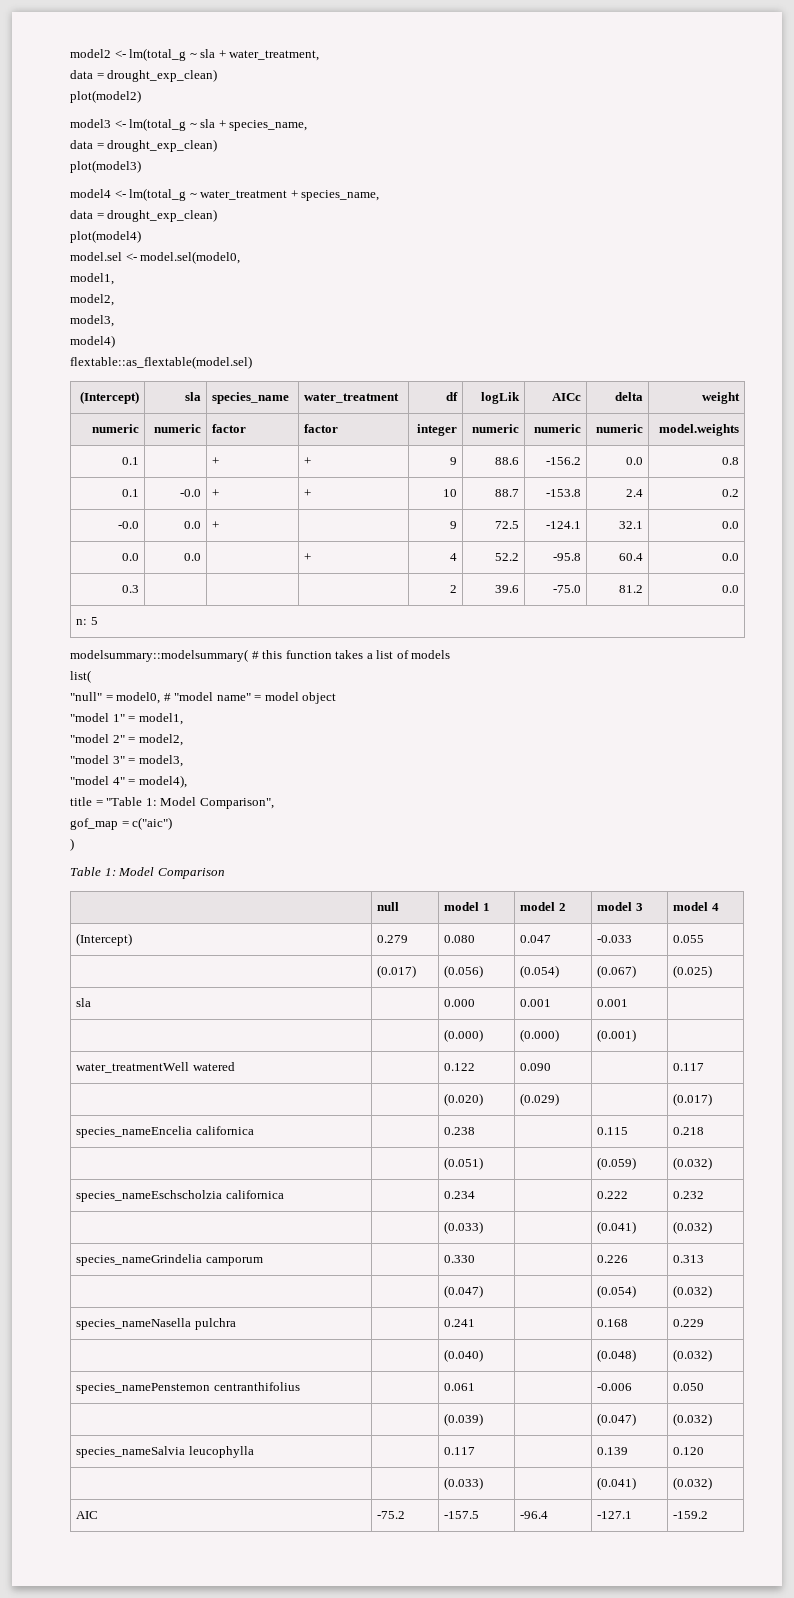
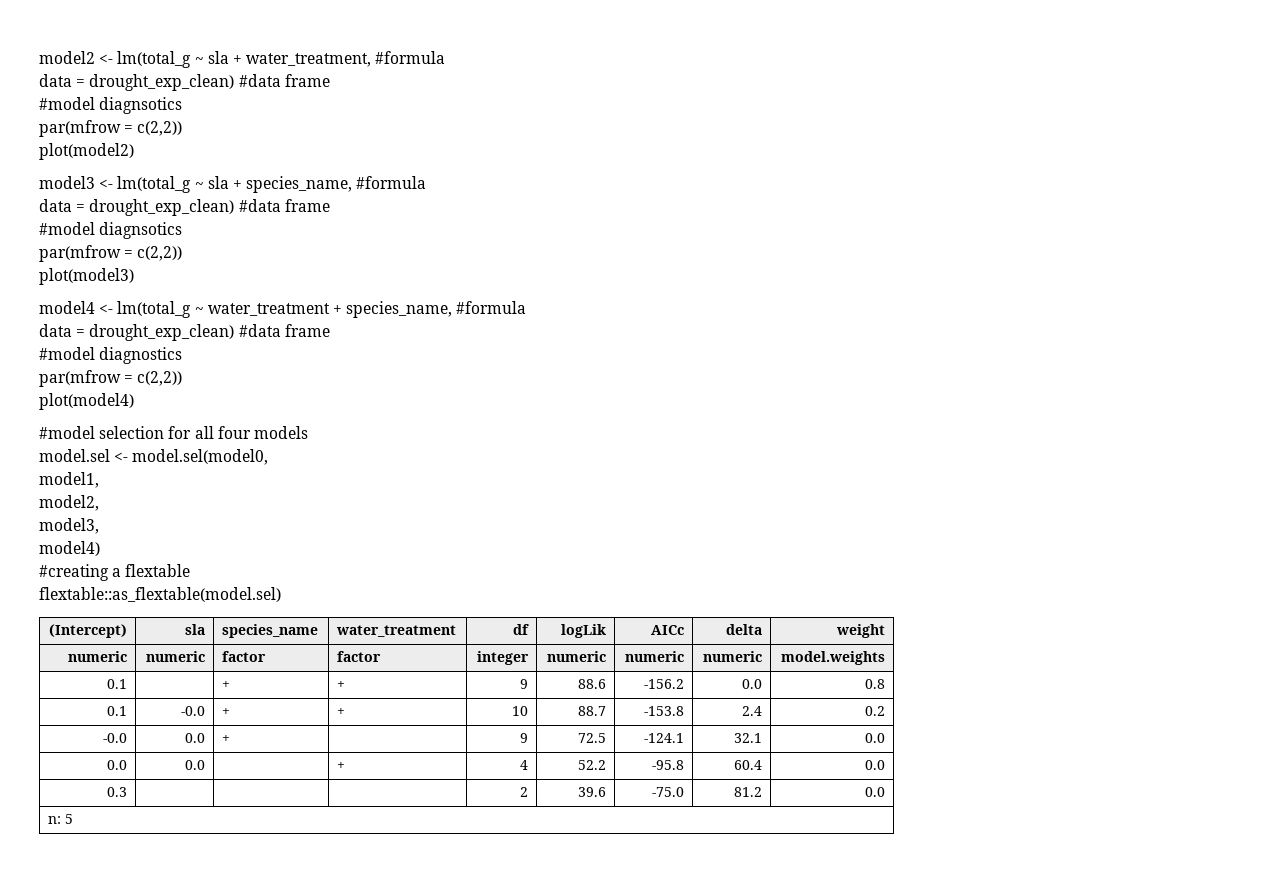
[70,69,218,82] // data = drought_exp_clean) -> [375,51,446,64] [39,74,330,91] [39,97,183,114] [39,120,183,137] #formula // data = drought_exp_clean) #data frame // #model diagnsotics // par(mfrow = c(2,2))
[70,139,218,152] // data = drought_exp_clean) -> [356,176,427,189] [39,199,330,216] [39,222,183,239] [39,245,183,262] #formula // data = drought_exp_clean) #data frame // #model diagnsotics // par(mfrow = c(2,2))
[70,209,218,222] [70,230,141,243] // data = drought_exp_clean) // plot(model4) -> [456,301,527,314] [39,324,330,341] [39,347,183,364] [39,370,183,387] [39,393,134,410] [39,426,308,439] #formula // data = drought_exp_clean) #data frame // #model diagnostics // par(mfrow = c(2,2)) // plot(model4) // #model selection for all four models
(115, 341) none -> [39,564,191,581] // #creating a flextable
[70,649,451,662] [70,670,91,683] [70,692,337,704] [70,713,183,725] [70,734,183,746] [70,755,183,767] [70,775,187,788] [70,797,274,809] [70,817,173,830] [70,838,74,851] [70,867,225,879] [377,902,400,911] [444,902,490,911] [520,902,566,911] [597,902,643,911] [673,902,719,911] [76,933,133,946] [377,935,409,943] [444,935,476,943] [520,935,552,943] [597,935,633,943] [673,935,705,943] [377,965,417,978] [444,965,484,978] [520,965,560,978] [597,965,637,978] [673,965,713,978] [76,998,92,1007] [444,999,476,1007] [520,999,552,1007] [597,999,629,1007] [444,1029,484,1042] [520,1029,560,1042] [597,1029,637,1042] [76,1062,235,1073] [444,1063,476,1071] [520,1063,552,1071] [673,1063,705,1071] [444,1093,484,1106] [520,1093,560,1106] [673,1093,713,1106] [76,1126,254,1138] [444,1127,476,1135] [597,1127,629,1135] [673,1127,705,1135] [444,1157,484,1170] [597,1157,637,1170] [673,1157,713,1170] [76,1190,284,1202] [444,1191,476,1199] [597,1191,629,1199] [673,1191,705,1199] [444,1221,484,1234] [597,1221,637,1234] [673,1221,713,1234] [76,1254,263,1266] [444,1255,476,1263] [597,1255,629,1263] [673,1255,705,1263] [444,1285,484,1298] [597,1285,637,1298] [673,1285,713,1298] [76,1318,236,1330] [444,1319,476,1327] [597,1319,629,1327] [673,1319,705,1327] [444,1349,484,1362] [597,1349,637,1362] [673,1349,713,1362] [76,1382,300,1394] [444,1383,476,1391] [597,1383,633,1391] [673,1383,705,1391] [444,1413,484,1426] [597,1413,637,1426] [673,1413,713,1426] [76,1446,254,1458] [444,1447,476,1455] [597,1447,629,1455] [673,1447,705,1455] [444,1477,484,1490] [597,1477,637,1490] [673,1477,713,1490] [76,1511,99,1519] [377,1511,406,1519] [444,1511,480,1519] [520,1511,549,1519] [597,1511,633,1519] [673,1511,709,1519] // modelsummary::modelsummary( # this function takes a list of models // list( // "null" = model0, # "model name" = model object // "model 1" = model1, // "model 2" = model2, // "model 3" = model3, // "model 4" = model4), // title = "Table 1: Model Comparison", // gof_map = c("aic") // ) // Table 1: Model Comparison // | null | model 1 | model 2 | model 3 | model 4 // (Intercept) | 0.279 | 0.080 | 0.047 | -0.033 | 0.055 // | (0.017) | (0.056) | (0.054) | (0.067) | (0.025) // sla | | 0.000 | 0.001 | 0.001 | // | | (0.000) | (0.000) | (0.001) | // water_treatmentWell watered | | 0.122 | 0.090 | | 0.117 // | | (0.020) | (0.029) | | (0.017) // species_nameEncelia californica | | 0.238 | | 0.115 | 0.218 // | | (0.051) | | (0.059) | (0.032) // species_nameEschscholzia californica | | 0.234 | | 0.222 | 0.232 // | | (0.033) | | (0.041) | (0.032) // species_nameGrindelia camporum | | 0.330 | | 0.226 | 0.313 // | | (0.047) | | (0.054) | (0.032) // species_nameNasella pulchra | | 0.241 | | 0.168 | 0.229 // | | (0.040) | | (0.048) | (0.032) // species_namePenstemon centranthifolius | | 0.061 | | -0.006 | 0.050 // | | (0.039) | | (0.047) | (0.032) // species_nameSalvia leucophylla | | 0.117 | | 0.139 | 0.120 // | | (0.033) | | (0.041) | (0.032) // AIC | -75.2 | -157.5 | -96.4 | -127.1 | -159.2 -> (73, 819) none

